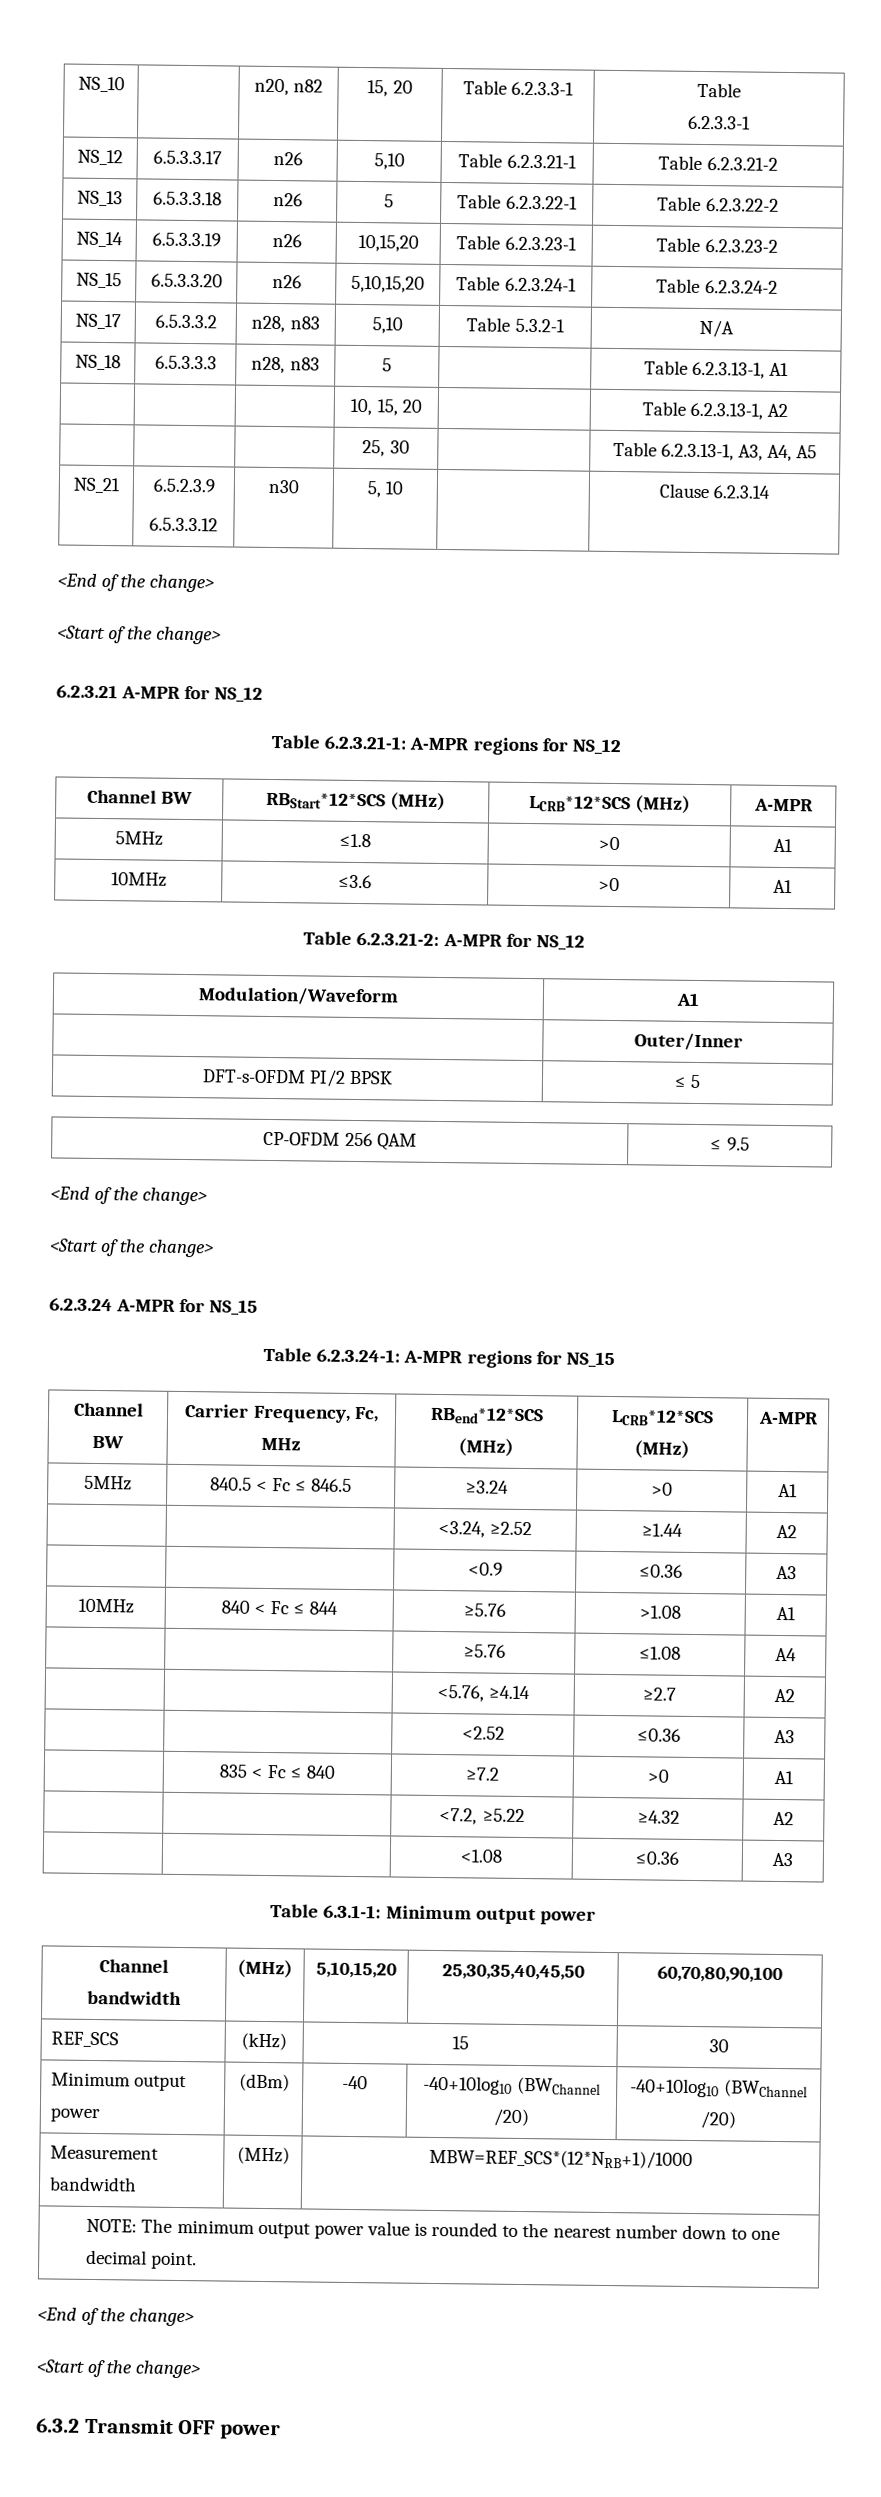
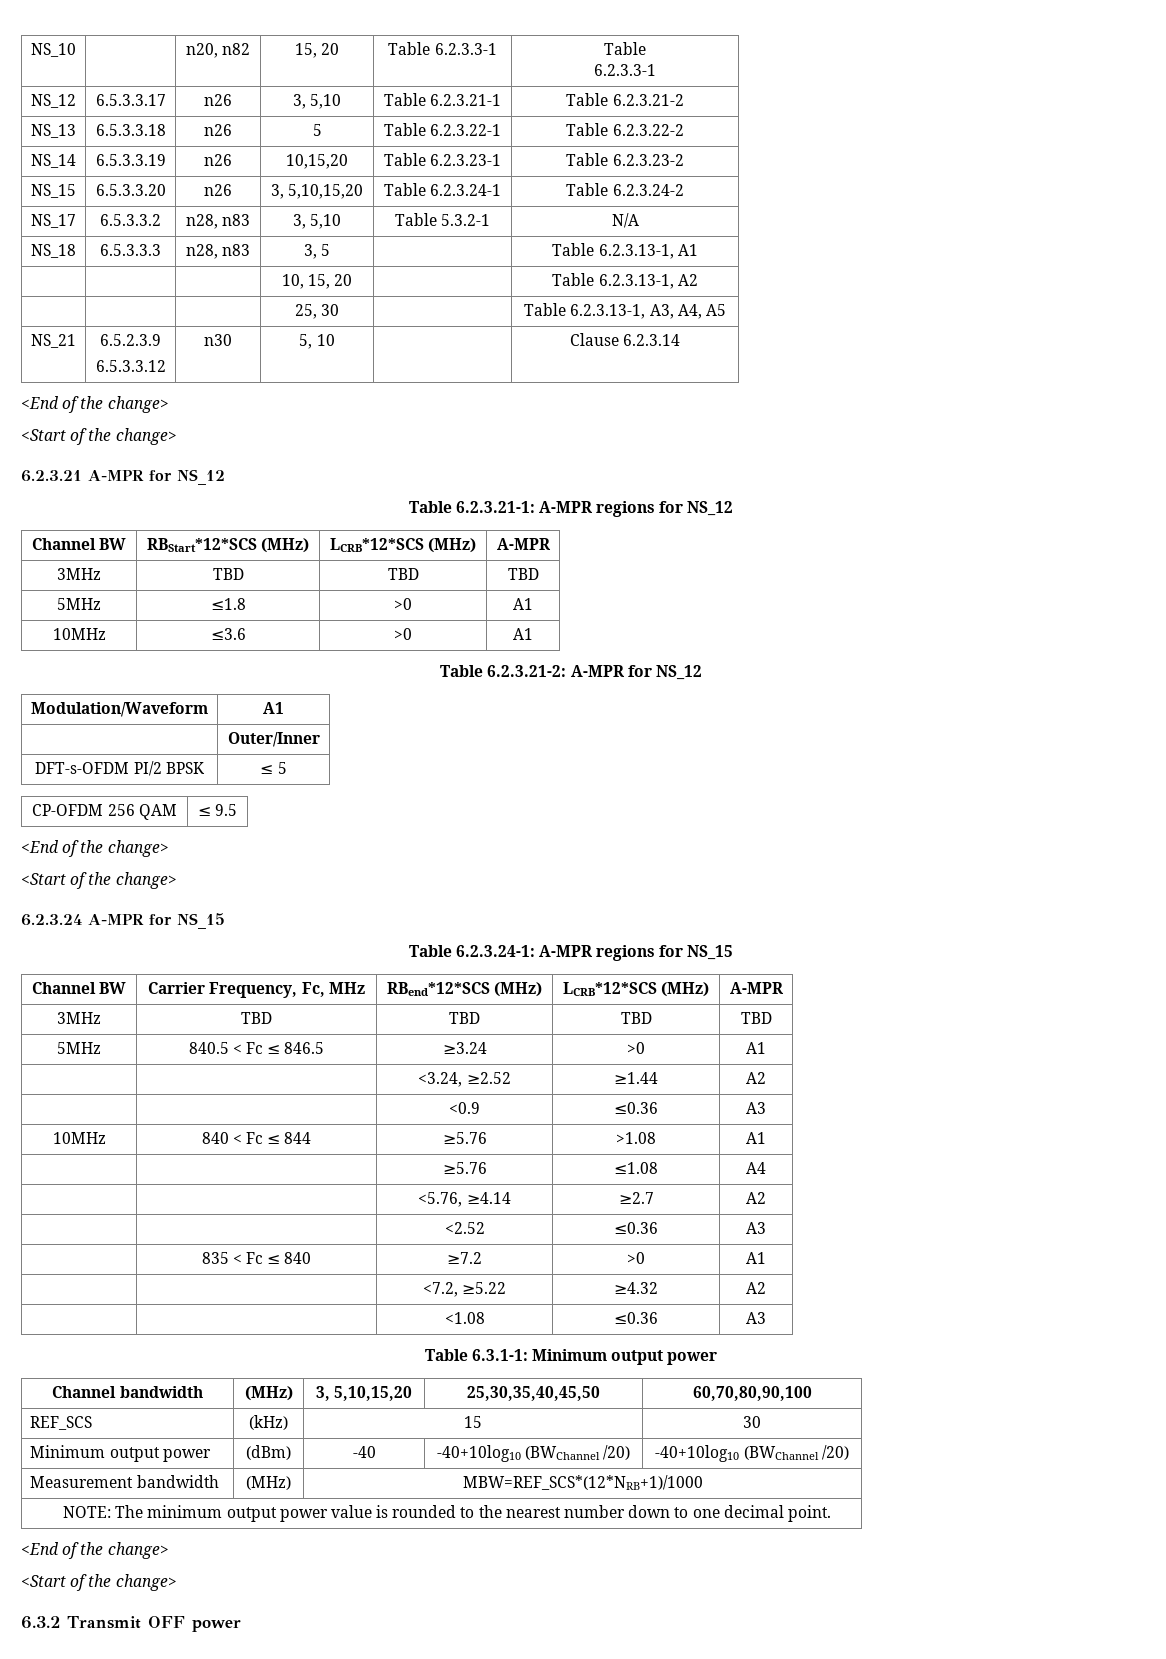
(303, 158) none -> [292,94,306,109] 3,
(302, 281) none -> [270,184,284,199] 3,
(320, 323) none -> [292,214,306,229] 3,
(320, 364) none -> [303,244,317,259] 3,
(813, 805) none -> [57,568,101,580] [212,568,244,580] [387,568,419,580] [507,568,539,580] // 3MHz | TBD | TBD | TBD
(818, 1418) none -> [57,1012,101,1024] [241,1012,272,1024] [449,1012,480,1024] [620,1012,652,1024] [740,1012,772,1024] // 3MHz | TBD | TBD | TBD | TBD
(293, 1969) none -> [315,1386,330,1401] 3,

